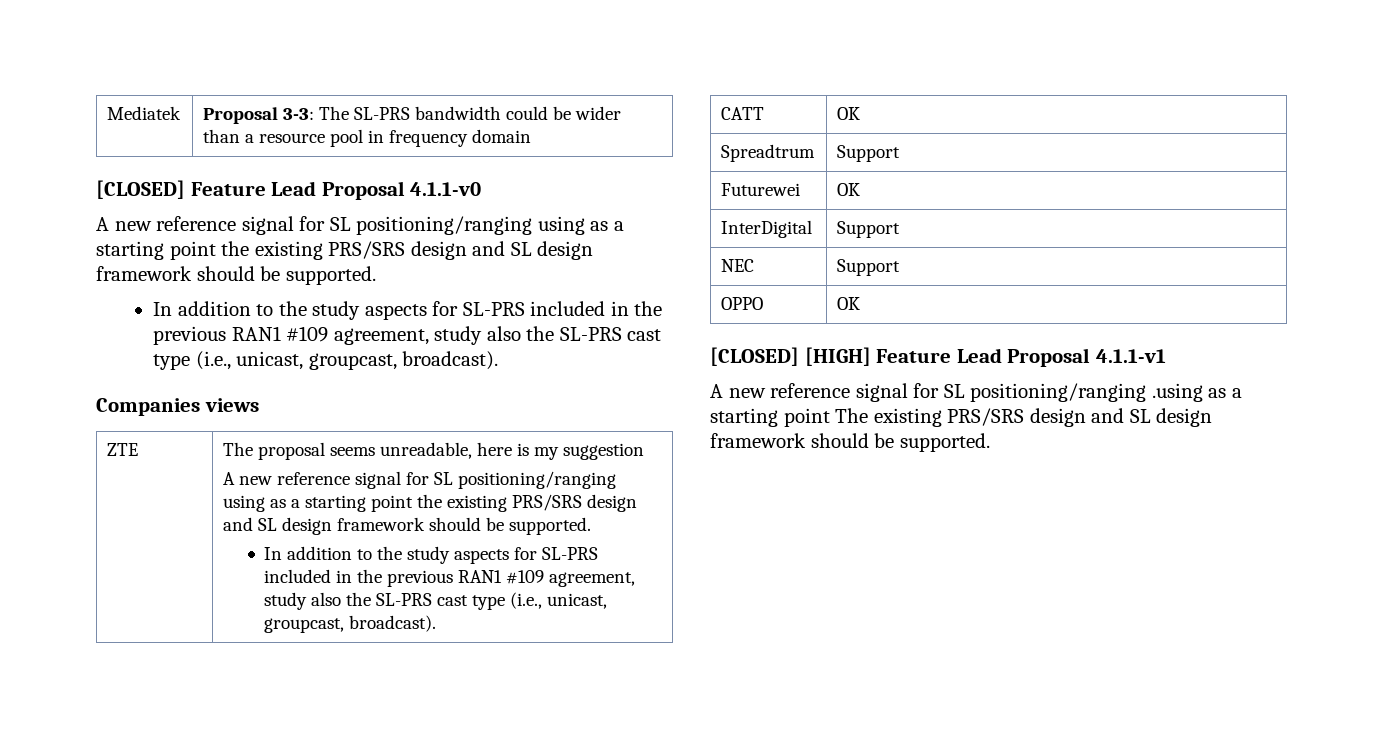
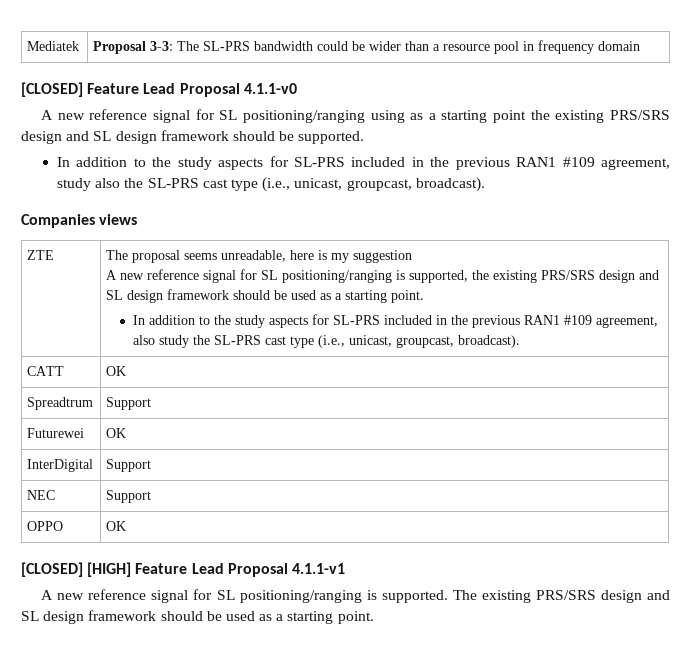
[223,495,414,512] using as a starting point -> [396,270,469,283] is supported,
[509,517,592,535] supported. -> [291,290,425,303] used as a starting point.
[264,592,342,610] study also -> [133,335,190,348] also study
[1151,383,1242,402] [710,408,830,427] .using as a starting point -> [366,590,448,603] is supported.
[899,433,990,452] supported. -> [225,611,374,624] used as a starting point.

